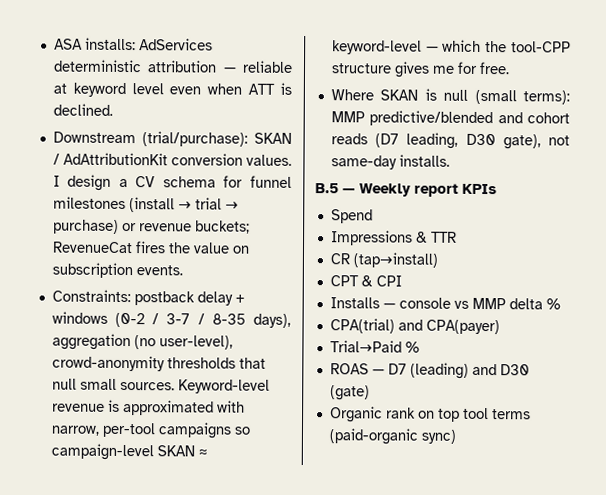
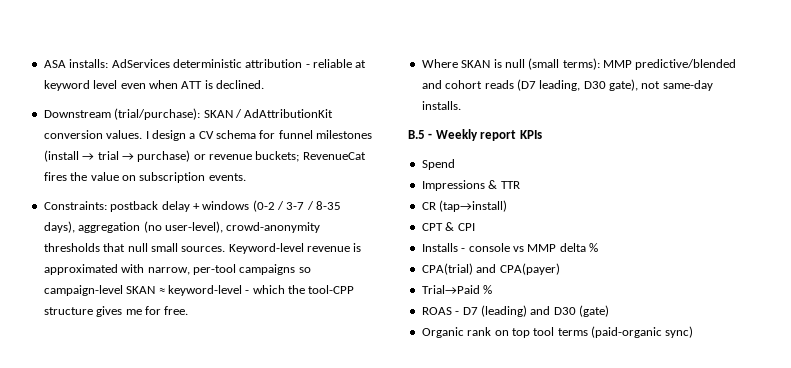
[222,67,237,73] — -> [305,64,310,68] -
[425,46,439,52] — -> [245,290,250,294] -
[342,188,356,194] — -> [428,133,433,139] -
[382,303,396,309] — -> [461,248,466,252] -
[371,369,385,375] — -> [455,311,460,315] -

